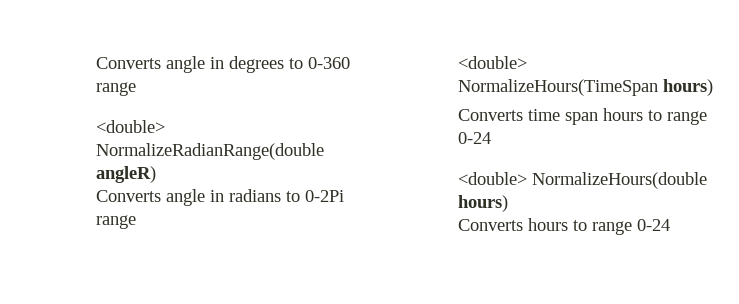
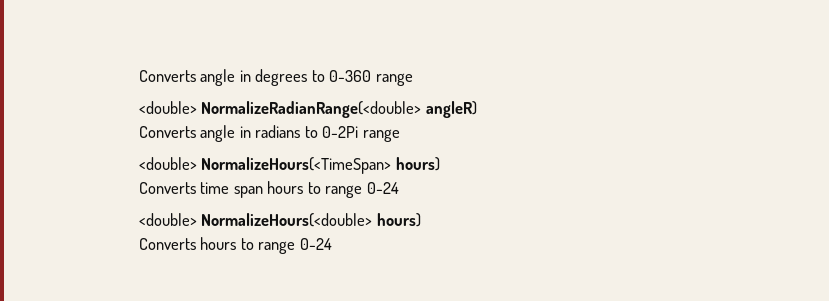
[96,143,325,160] NormalizeRadianRange(double -> [201,101,422,118] NormalizeRadianRange(<double>
[458,79,659,96] NormalizeHours(TimeSpan -> [201,157,392,174] NormalizeHours(<TimeSpan>
[532,172,708,189] NormalizeHours(double -> [201,213,373,227] NormalizeHours(<double>

